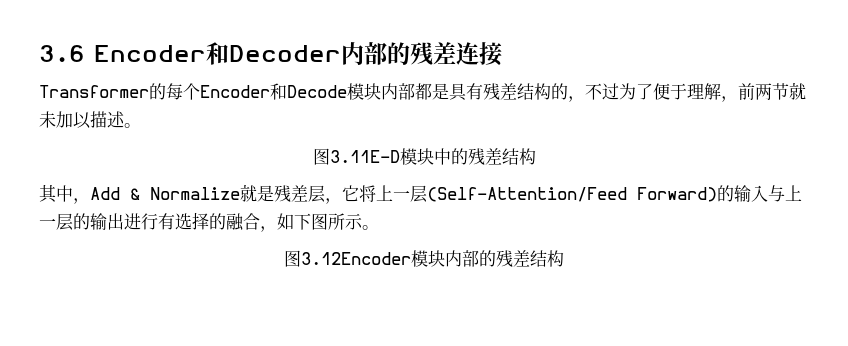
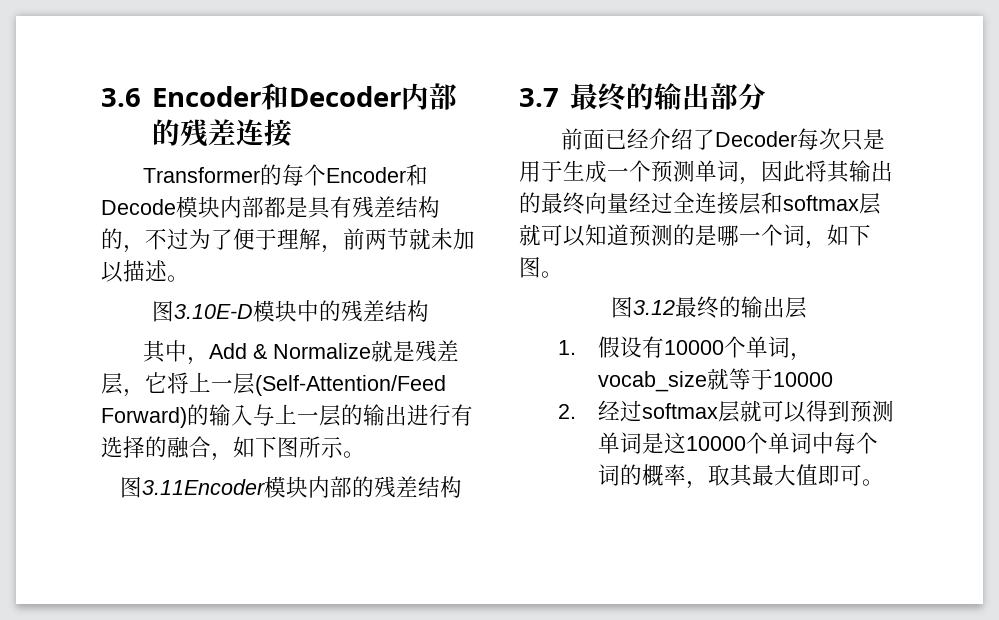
[329,150,400,163] 3.11E-D -> [174,304,253,319] 3.10E-D
[301,252,411,265] 3.12Encoder -> [141,479,265,495] 3.11Encoder
(564, 258) none -> [519,83,766,111] [560,128,885,151] [519,160,893,185] [519,192,881,215] [519,224,871,249] [519,256,563,278] [610,296,807,319] [558,336,812,361] [597,368,833,392] [558,400,894,423] [597,432,878,454] [597,464,884,489] // 3.7最终的输出部分 // 前面已经介绍了Decoder每次只是用于生成一个预测单词，因此将其输出的最终向量经过全连接层和softmax层就可以知道预测的是哪一个词，如下图。 // 图3.12最终的输出层 // 1.假设有10000个单词，vocab_size就等于10000 // 2.经过softmax层就可以得到预测单词是这10000个单词中每个词的概率，取其最大值即可。

